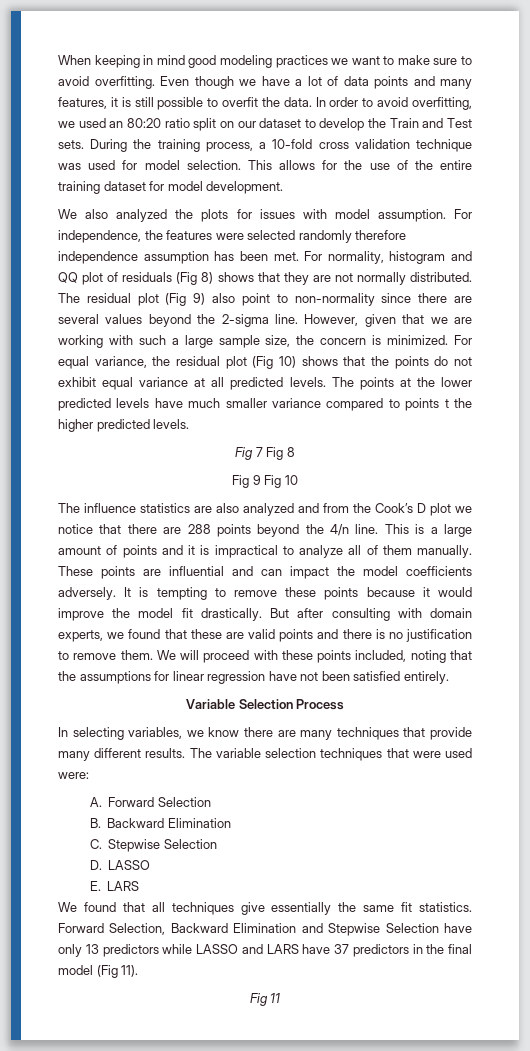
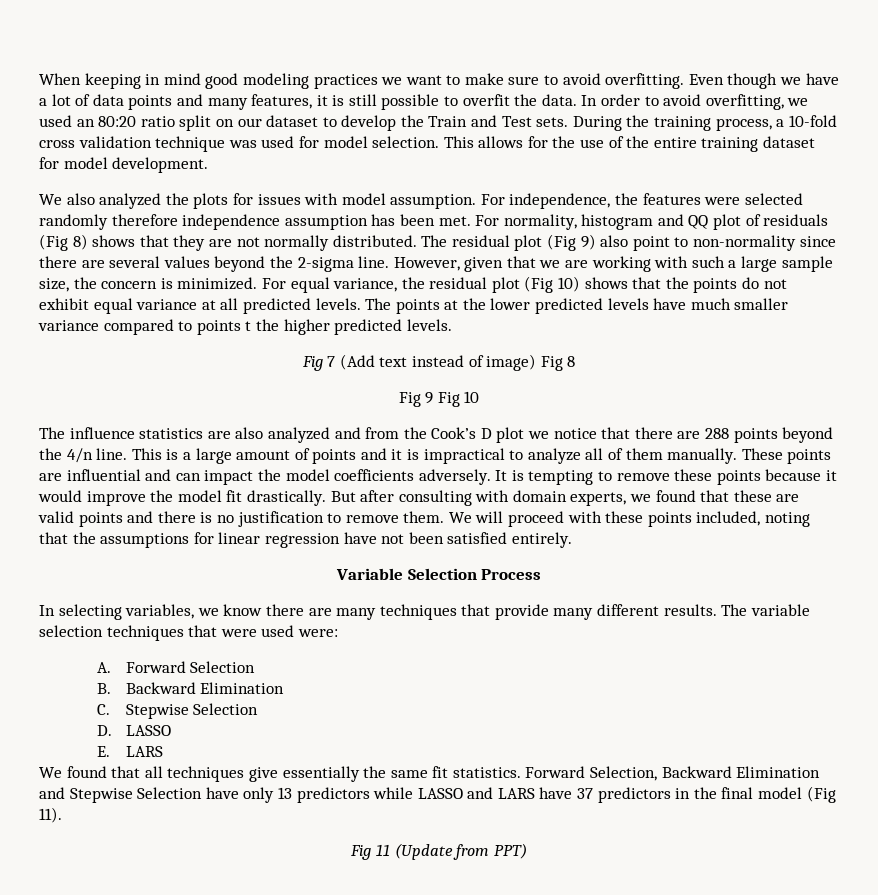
(263, 452) none -> [339,354,537,371] (Add text instead of image)
(281, 998) none -> [394,843,527,860] (Update from PPT)

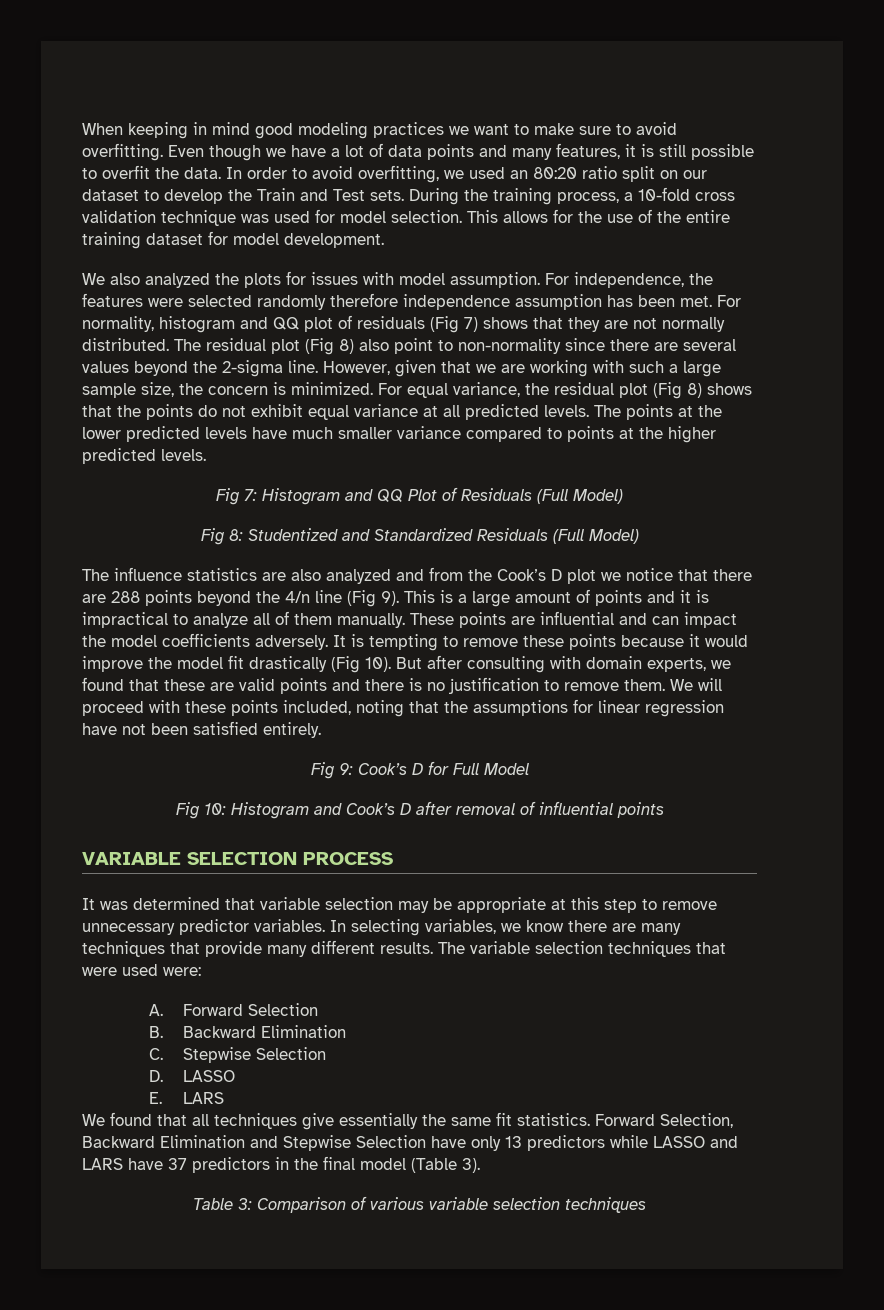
[72,234,88,250] 8) -> [464,317,478,332] 7)
[580,234,596,250] 9) -> [339,339,354,354] 8)
[558,276,581,292] 10) -> [687,383,702,398] 8)
[245,321,252,331] t -> [619,428,634,439] at
[327,354,576,371] [398,391,480,407] 7 (Add text instead of image) Fig 8 // Fig 9 Fig 10 -> [244,487,623,505] [200,528,639,545] 7: Histogram and QQ Plot of Residuals (Full Model) // Fig 8: Studentized and Standardized Residuals (Full Model)
[96,448,128,460] line. -> [315,590,399,607] line (Fig 9).
[246,490,326,506] drastically. -> [249,656,391,673] drastically (Fig 10).
[335,568,542,580] Variable Selection Process // -> [310,761,529,779] [175,801,664,819] [82,852,393,865] [82,897,717,913] [82,919,325,935] Fig 9: Cook’s D for Full Model // Fig 10: Histogram and Cook’s D after removal of influential points // VARIABLE SELECTION PROCESS // It was determined that variable selection may be appropriate at this step to remove unnecessary predictor variables.
[806,786,836,803] [39,807,62,823] [350,843,527,860] (Fig 11). // Fig 11 (Update from PPT) -> [411,1158,480,1173] [193,1196,646,1213] (Table 3). // Table 3: Comparison of various variable selection techniques

